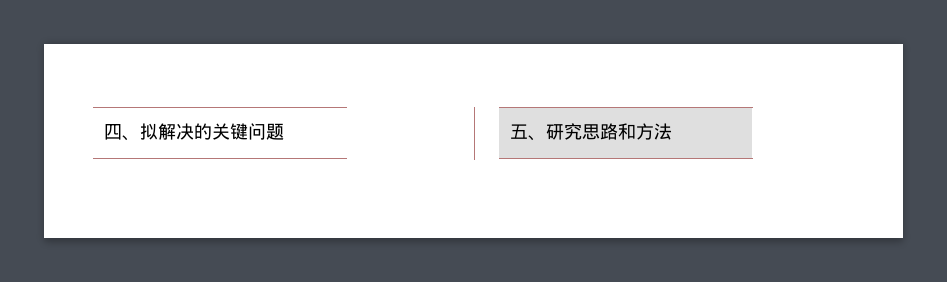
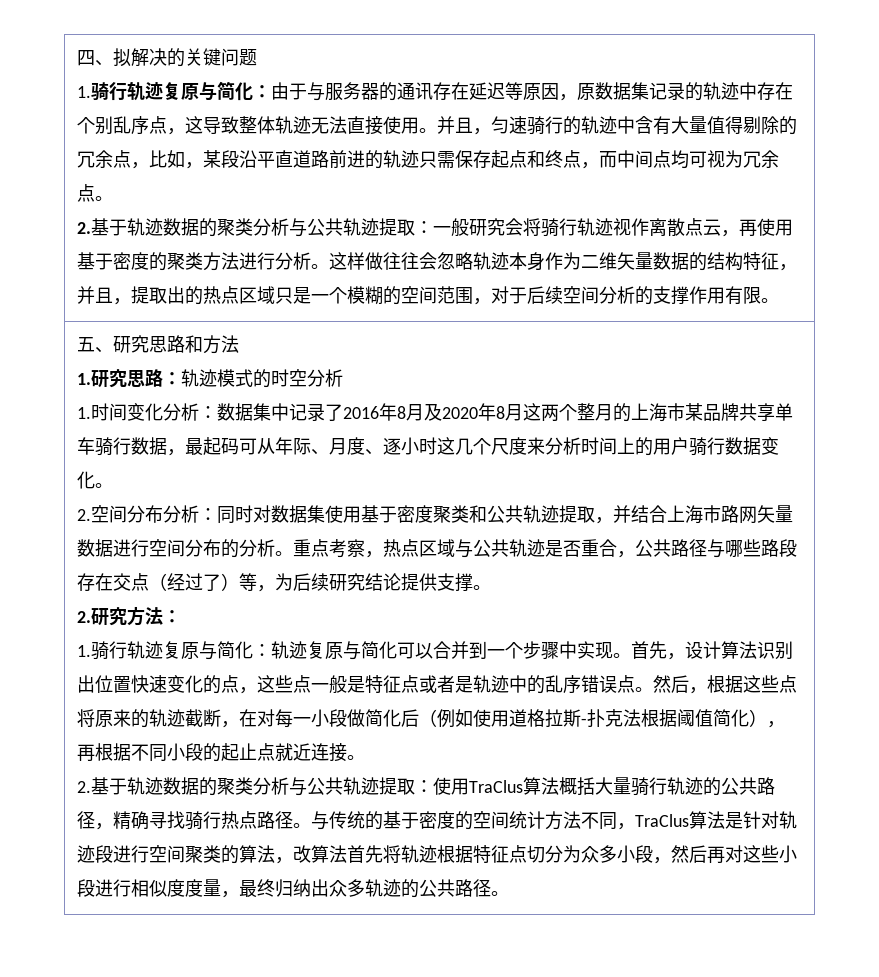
(284, 131) none -> [76,81,793,101] [76,116,797,135] [76,150,779,169] [76,184,113,202] [76,218,793,237] [76,252,797,271] [76,286,779,305] // 1.骑行轨迹复原与简化：由于与服务器的通讯存在延迟等原因，原数据集记录的轨迹中存在个别乱序点，这导致整体轨迹无法直接使用。并且，匀速骑行的轨迹中含有大量值得剔除的冗余点，比如，某段沿平直道路前进的轨迹只需保存起点和终点，而中间点均可视为冗余点。 // 2.基于轨迹数据的聚类分析与公共轨迹提取：一般研究会将骑行轨迹视作离散点云，再使用基于密度的聚类方法进行分析。这样做往往会忽略轨迹本身作为二维矢量数据的结构特征，并且，提取出的热点区域只是一个模糊的空间范围，对于后续空间分析的支撑作用有限。
(672, 131) none -> [76,369,343,388] [76,403,793,422] [76,437,779,456] [76,471,113,489] [76,505,793,524] [76,539,797,558] [76,573,491,592] [76,606,181,626] [76,641,793,660] [76,675,797,694] [76,709,785,728] [76,743,365,762] [76,777,775,796] [76,811,797,830] [76,845,797,864] [76,879,509,898] // 1.研究思路：轨迹模式的时空分析 // 1.时间变化分析：数据集中记录了2016年8月及2020年8月这两个整月的上海市某品牌共享单车骑行数据，最起码可从年际、月度、逐小时这几个尺度来分析时间上的用户骑行数据变化。 // 2.空间分布分析：同时对数据集使用基于密度聚类和公共轨迹提取，并结合上海市路网矢量数据进行空间分布的分析。重点考察，热点区域与公共轨迹是否重合，公共路径与哪些路段存在交点（经过了）等，为后续研究结论提供支撑。 // 2.研究方法： // 1.骑行轨迹复原与简化：轨迹复原与简化可以合并到一个步骤中实现。首先，设计算法识别出位置快速变化的点，这些点一般是特征点或者是轨迹中的乱序错误点。然后，根据这些点将原来的轨迹截断，在对每一小段做简化后（例如使用道格拉斯-扑克法根据阈值简化），再根据不同小段的起止点就近连接。 // 2.基于轨迹数据的聚类分析与公共轨迹提取：使用TraClus算法概括大量骑行轨迹的公共路径，精确寻找骑行热点路径。与传统的基于密度的空间统计方法不同，TraClus算法是针对轨迹段进行空间聚类的算法，改算法首先将轨迹根据特征点切分为众多小段，然后再对这些小段进行相似度度量，最终归纳出众多轨迹的公共路径。

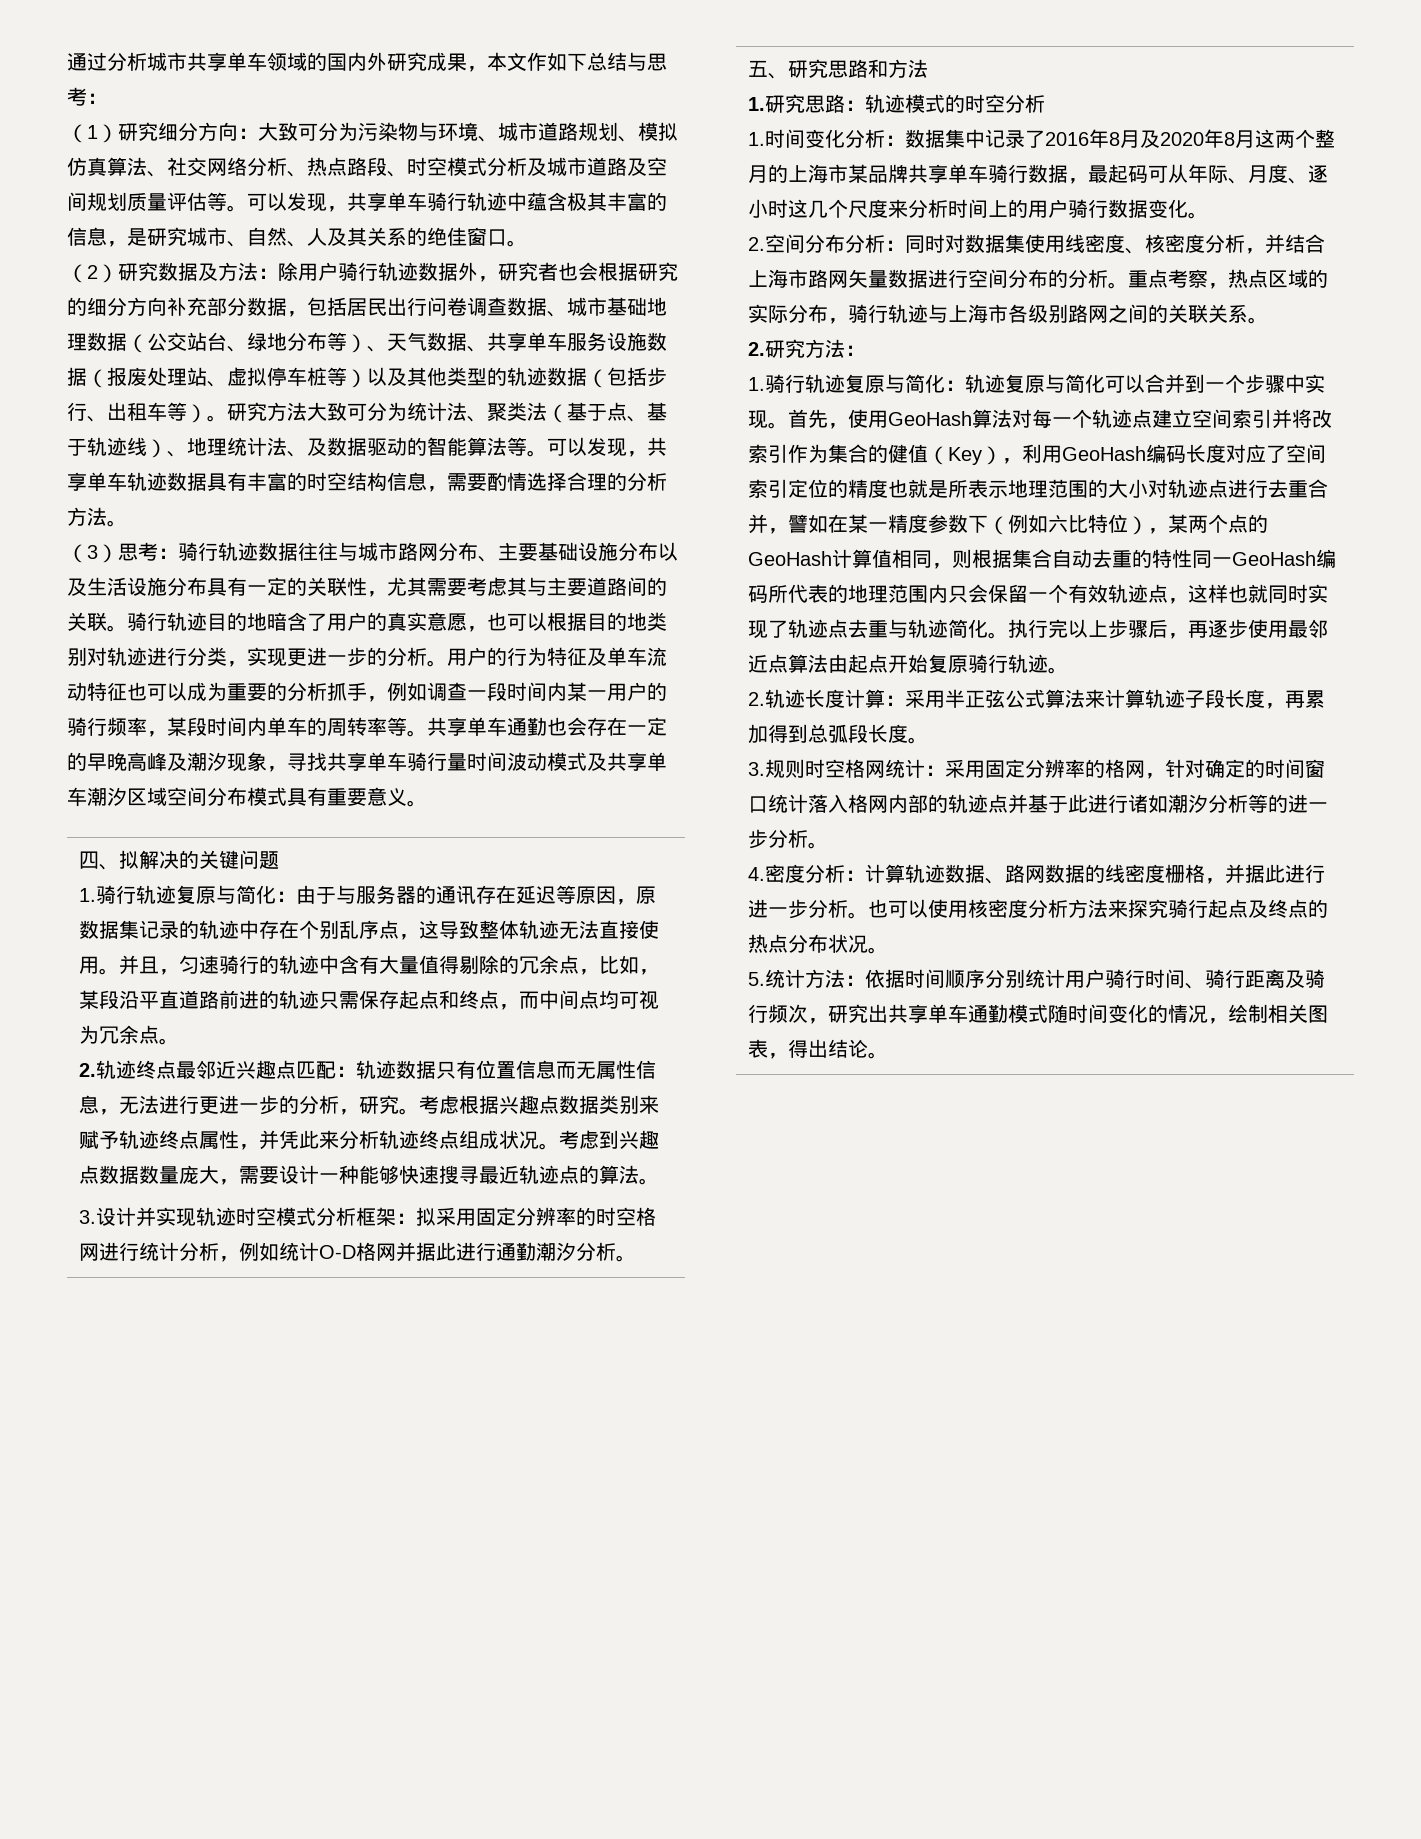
(76, 58) none -> [67,52,667,72] [67,87,107,106] [67,122,678,143] [67,157,667,177] [67,192,667,212] [67,227,527,247] [67,262,678,283] [67,297,667,317] [67,332,667,353] [67,367,667,388] [67,402,667,423] [67,437,667,458] [67,472,667,492] [67,507,127,527] [67,542,678,563] [67,577,667,597] [67,612,667,632] [67,647,667,667] [67,682,667,702] [67,717,667,737] [67,752,667,772] [67,787,427,807] 通过分析城市共享单车领域的国内外研究成果，本文作如下总结与思考： // （1）研究细分方向：大致可分为污染物与环境、城市道路规划、模拟仿真算法、社交网络分析、热点路段、时空模式分析及城市道路及空间规划质量评估等。可以发现，共享单车骑行轨迹中蕴含极其丰富的信息，是研究城市、自然、人及其关系的绝佳窗口。 // （2）研究数据及方法：除用户骑行轨迹数据外，研究者也会根据研究的细分方向补充部分数据，包括居民出行问卷调查数据、城市基础地理数据（公交站台、绿地分布等）、天气数据、共享单车服务设施数据（报废处理站、虚拟停车桩等）以及其他类型的轨迹数据（包括步行、出租车等）。研究方法大致可分为统计法、聚类法（基于点、基于轨迹线）、地理统计法、及数据驱动的智能算法等。可以发现，共享单车轨迹数据具有丰富的时空结构信息，需要酌情选择合理的分析方法。 // （3）思考：骑行轨迹数据往往与城市路网分布、主要基础设施分布以及生活设施分布具有一定的关联性，尤其需要考虑其与主要道路间的关联。骑行轨迹目的地暗含了用户的真实意愿，也可以根据目的地类别对轨迹进行分类，实现更进一步的分析。用户的行为特征及单车流动特征也可以成为重要的分析抓手，例如调查一段时间内某一用户的骑行频率，某段时间内单车的周转率等。共享单车通勤也会存在一定的早晚高峰及潮汐现象，寻找共享单车骑行量时间波动模式及共享单车潮汐区域空间分布模式具有重要意义。 //
[90,218,793,237] [76,252,797,271] [76,286,761,305] 基于轨迹数据的聚类分析与公共轨迹提取：一般研究会将骑行轨迹视作离散点云，再使用基于密度的聚类方法进行分析。这样做往往会忽略轨迹本身作为二维矢量数据的结构特征，并且，提取出的热点区域只是一个模糊的空间范围，对于后续空间分析的支撑作用有限 -> [96,1060,657,1079] [79,1095,660,1115] [79,1130,660,1150] [79,1165,660,1185] [79,1207,657,1227] [79,1242,617,1262] 轨迹终点最邻近兴趣点匹配：轨迹数据只有位置信息而无属性信息，无法进行更进一步的分析，研究。考虑根据兴趣点数据类别来赋予轨迹终点属性，并凭此来分析轨迹终点组成状况。考虑到兴趣点数据数量庞大，需要设计一种能够快速搜寻最近轨迹点的算法。 // 3.设计并实现轨迹时空模式分析框架：拟采用固定分辨率的时空格网进行统计分析，例如统计O-D格网并据此进行通勤潮汐分析
[360,505,595,523] 基于密度聚类和公共轨迹提取 -> [1065,234,1246,254] 线密度、核密度分析
[454,539,797,558] [76,573,473,592] 与公共轨迹是否重合，公共路径与哪些路段存在交点（经过了）等，为后续研究结论提供支撑 -> [1308,269,1329,288] [748,304,1249,324] 的实际分布，骑行轨迹与上海市各级别路网之间的关联关系
[684,641,793,660] [76,675,797,694] [76,709,785,728] [76,743,365,762] [76,777,775,796] [76,811,797,830] [76,845,797,864] [76,879,491,898] 设计算法识别出位置快速变化的点，这些点一般是特征点或者是轨迹中的乱序错误点。然后，根据这些点将原来的轨迹截断，在对每一小段做简化后（例如使用道格拉斯-扑克法根据阈值简化），再根据不同小段的起止点就近连接。 // 2.基于轨迹数据的聚类分析与公共轨迹提取：使用TraClus算法概括大量骑行轨迹的公共路径，精确寻找骑行热点路径。与传统的基于密度的空间统计方法不同，TraClus算法是针对轨迹段进行空间聚类的算法，改算法首先将轨迹根据特征点切分为众多小段，然后再对这些小段进行相似度度量，最终归纳出众多轨迹的公共路径 -> [848,409,1333,429] [748,444,1327,465] [748,479,1329,498] [748,514,1269,535] [748,549,1337,569] [748,584,1329,604] [748,619,1329,639] [748,654,1069,674] [748,689,1326,709] [748,724,929,744] [748,759,1326,779] [748,794,1329,814] [748,829,829,849] [748,864,1326,884] [748,899,1329,919] [748,934,889,954] [748,969,1326,989] [748,1004,1329,1024] [748,1039,869,1059] 使用GeoHash算法对每一个轨迹点建立空间索引并将改索引作为集合的健值（Key），利用GeoHash编码长度对应了空间索引定位的精度也就是所表示地理范围的大小对轨迹点进行去重合并，譬如在某一精度参数下（例如六比特位），某两个点的GeoHash计算值相同，则根据集合自动去重的特性同一GeoHash编码所代表的地理范围内只会保留一个有效轨迹点，这样也就同时实现了轨迹点去重与轨迹简化。执行完以上步骤后，再逐步使用最邻近点算法由起点开始复原骑行轨迹。 // 2.轨迹长度计算：采用半正弦公式算法来计算轨迹子段长度，再累加得到总弧段长度。 // 3.规则时空格网统计：采用固定分辨率的格网，针对确定的时间窗口统计落入格网内部的轨迹点并基于此进行诸如潮汐分析等的进一步分析。 // 4.密度分析：计算轨迹数据、路网数据的线密度栅格，并据此进行进一步分析。也可以使用核密度分析方法来探究骑行起点及终点的热点分布状况。 // 5.统计方法：依据时间顺序分别统计用户骑行时间、骑行距离及骑行频次，研究出共享单车通勤模式随时间变化的情况，绘制相关图表，得出结论

